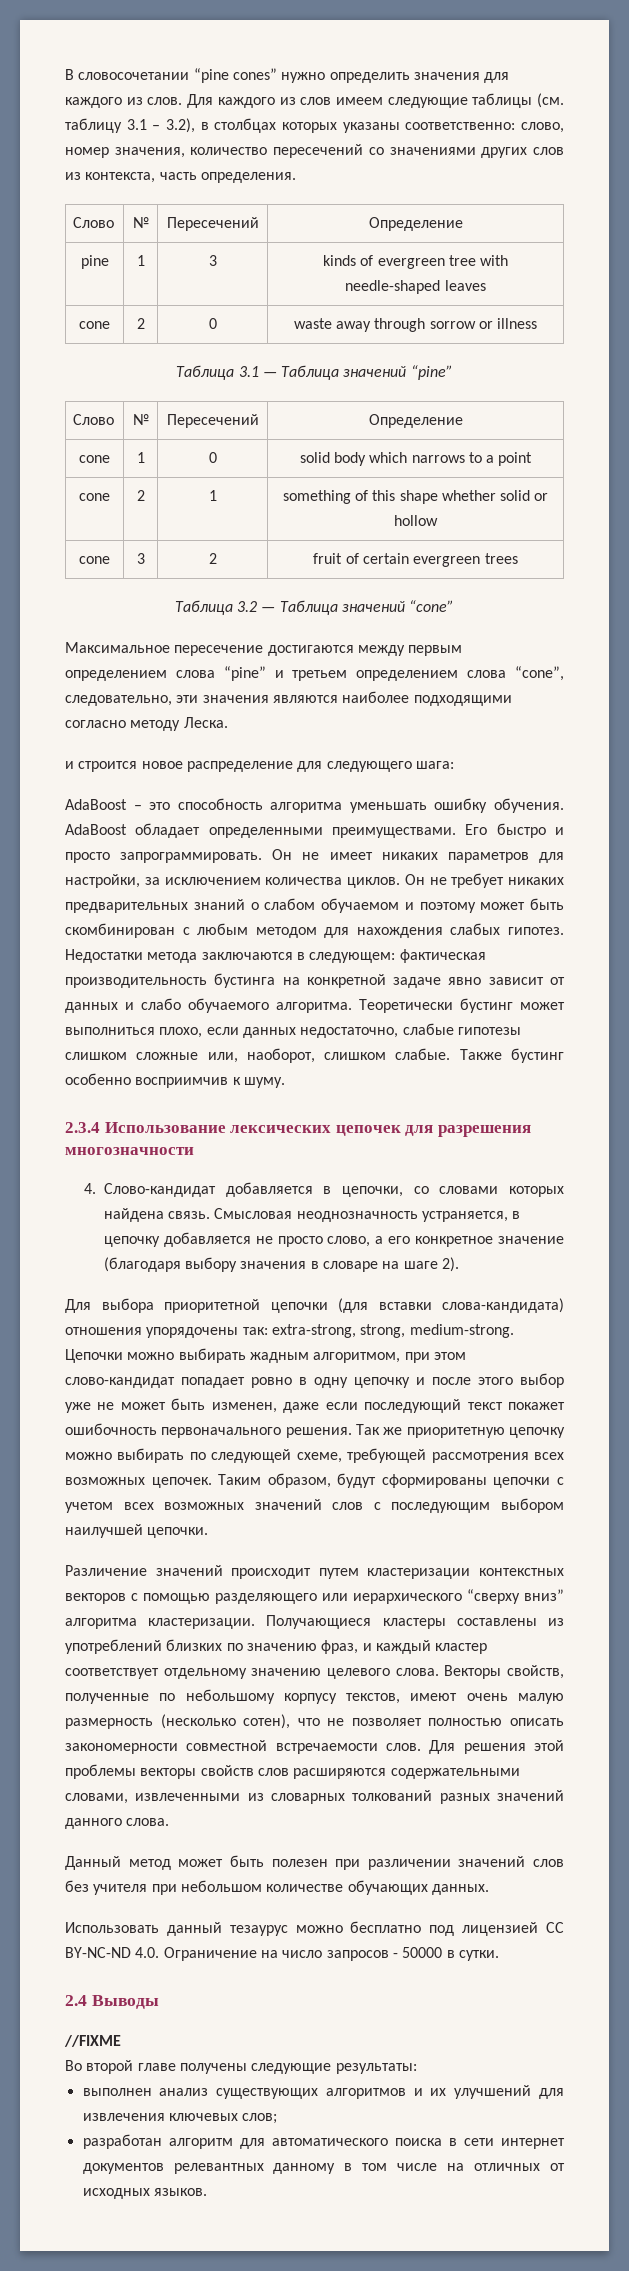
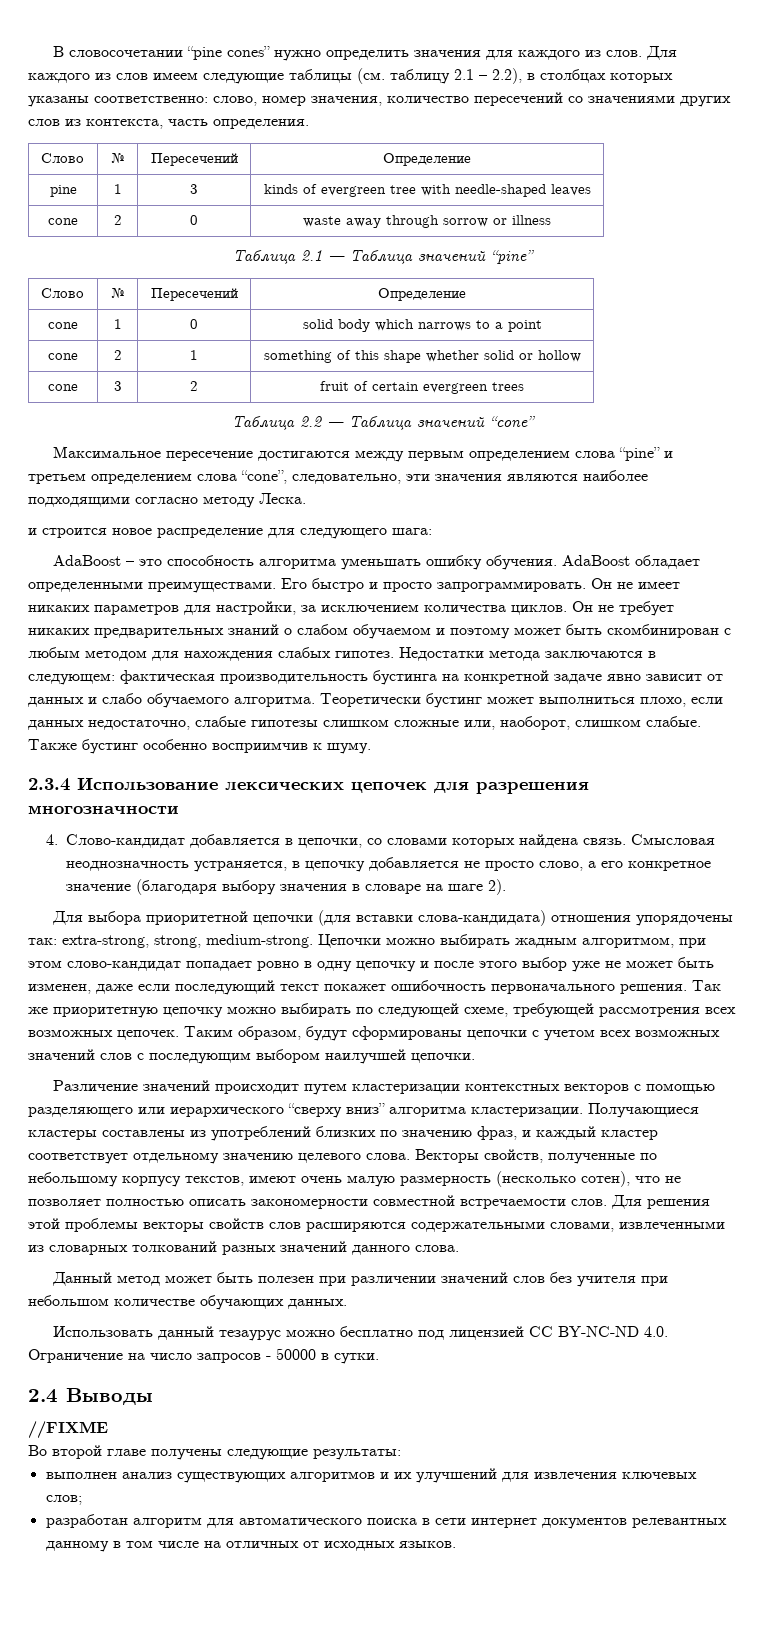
[126,118,195,133] 3.1 – 3.2), -> [454,68,522,84] 2.1 – 2.2),
[238,366,259,377] 3.1 -> [300,250,322,261] 2.1
[237,601,258,612] 3.2 -> [299,416,322,427] 2.2

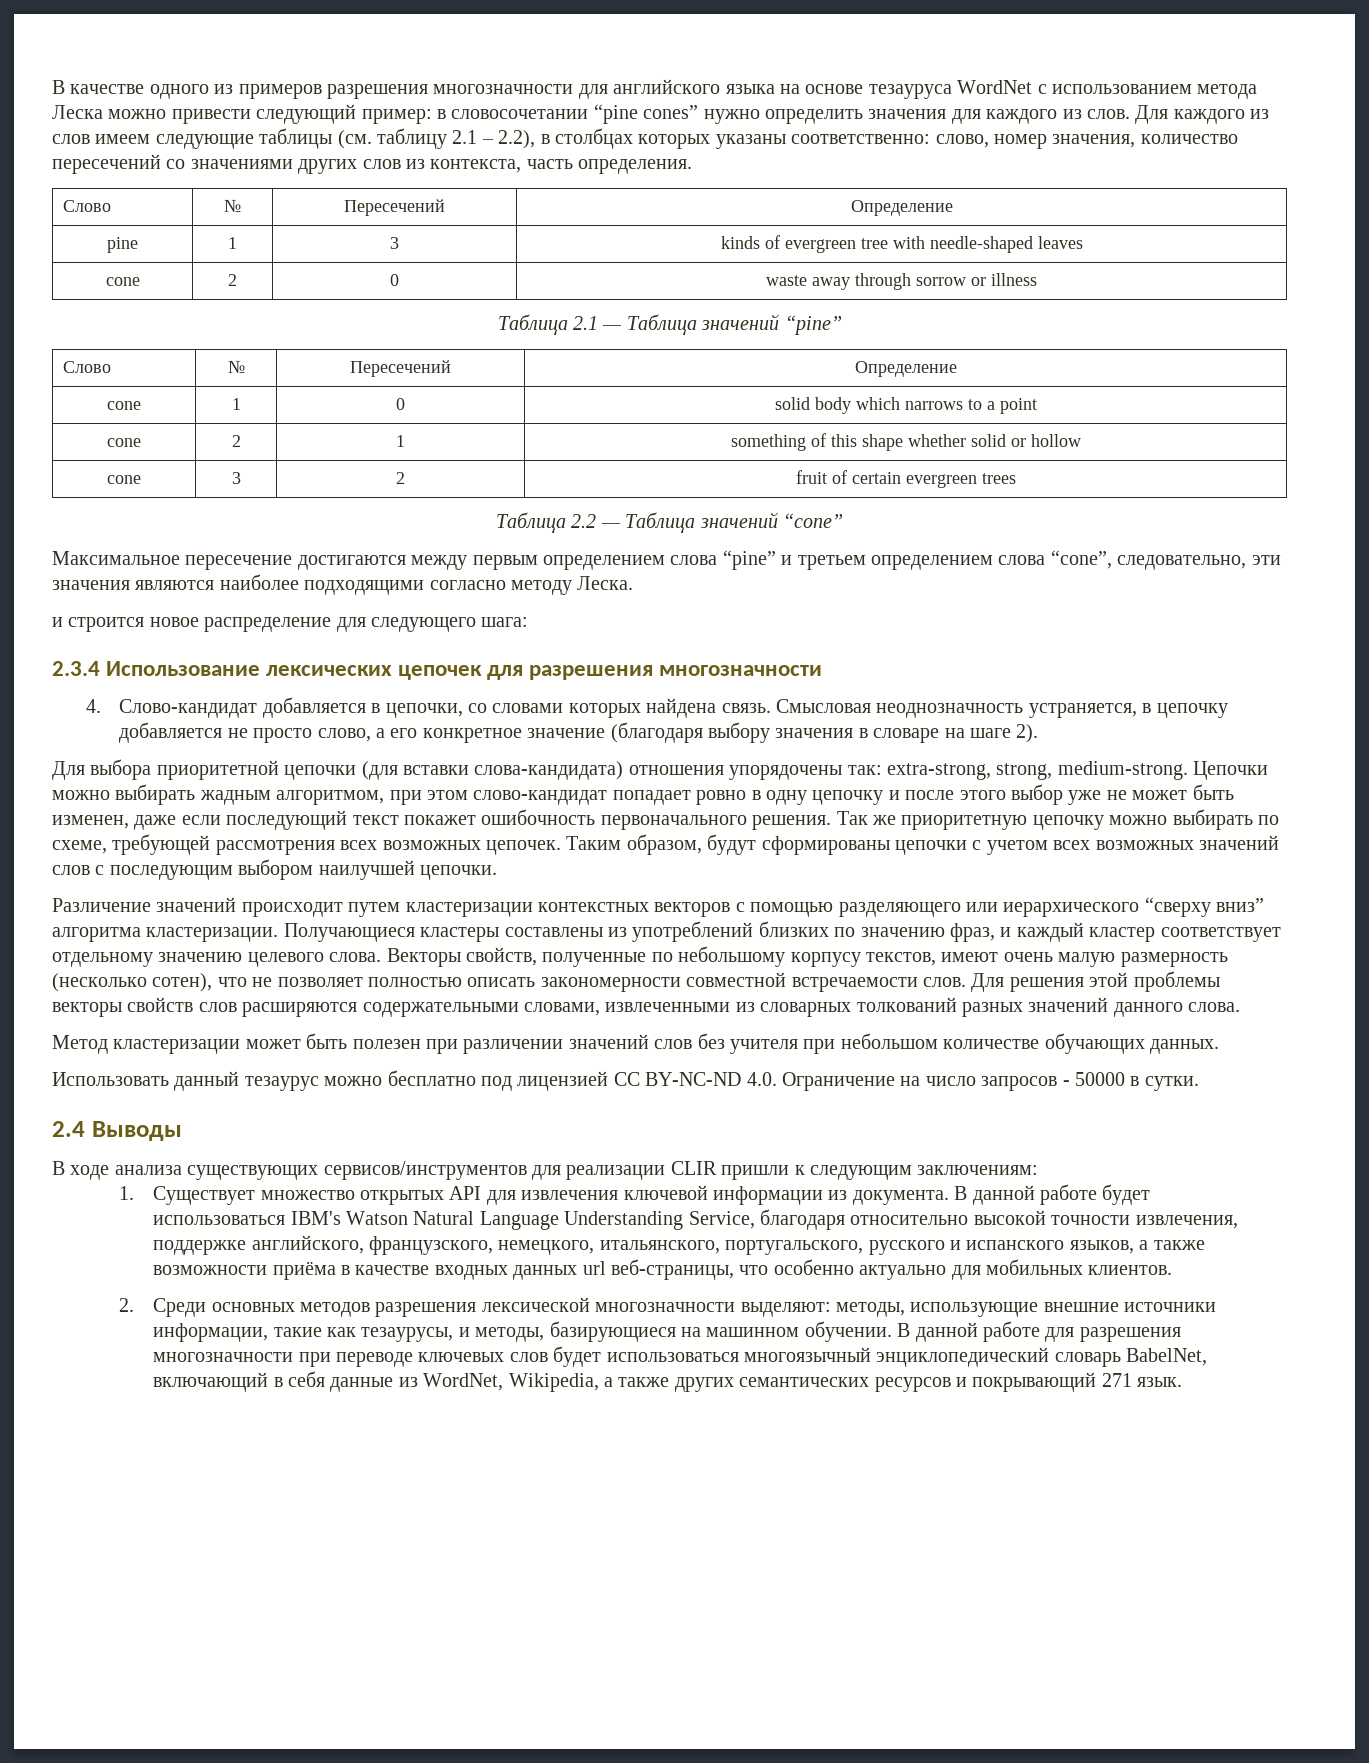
[53,46,65,57] В -> [52,79,1258,99] [52,104,446,124] В качестве одного из примеров разрешения многозначности для английского языка на основе тезауруса WordNet с использованием метода Леска можно привести следующий пример: в
[53,555,701,570] [28,578,680,593] [28,601,674,616] [28,624,731,639] [28,647,656,661] [28,670,723,685] [28,693,723,708] [28,716,701,730] [28,739,371,754] // AdaBoost – это способность алгоритма уменьшать ошибку обучения. AdaBoost обладает определенными преимуществами. Его быстро и просто запрограммировать. Он не имеет никаких параметров для настройки, за исключением количества циклов. Он не требует никаких предварительных знаний о слабом обучаемом и поэтому может быть скомбинирован с любым методом для нахождения слабых гипотез. Недостатки метода заключаются в следующем: фактическая производительность бустинга на конкретной задаче явно зависит от данных и слабо обучаемого алгоритма. Теоретически бустинг может выполниться плохо, если данных недостаточно, слабые гипотезы слишком сложные или, наоборот, слишком слабые. Также бустинг особенно восприимчив к шуму. -> (529, 622) none
[378,1003,459,1018] следующей -> (1279, 820) none
[52,1272,161,1286] Данный метод -> [52,1035,241,1054] Метод кластеризации
[28,1421,108,1439] [28,1445,401,1460] [45,1468,697,1483] [45,1495,82,1505] [45,1514,727,1529] [45,1540,456,1552] //FIXME // Во второй главе получены следующие результаты: // выполнен анализ существующих алгоритмов и их улучшений для извлечения ключевых слов; // разработан алгоритм для автоматического поиска в сети интернет документов релевантных данному в том числе на отличных от исходных языков. -> [52,1161,1039,1180] [119,1184,1151,1205] [153,1209,1238,1230] [153,1235,1205,1255] [153,1259,1173,1280] [119,1297,1217,1317] [153,1321,1181,1342] [153,1346,1208,1367] [153,1371,1183,1392] В ходе анализа существующих сервисов/инструментов для реализации CLIR пришли к следующим заключениям: // 1. Существует множество открытых API для извлечения ключевой информации из документа. В данной работе будет использоваться IBM's Watson Natural Language Understanding Service, благодаря относительно высокой точности извлечения, поддержке английского, французского, немецкого, итальянского, португальского, русского и испанского языков, а также возможности приёма в качестве входных данных url веб-страницы, что особенно актуально для мобильных клиентов. // 2. Среди основных методов разрешения лексической многозначности выделяют: методы, использующие внешние источники информации, такие как тезаурусы, и методы, базирующиеся на машинном обучении. В данной работе для разрешения многозначности при переводе ключевых слов будет использоваться многоязычный энциклопедический словарь BabelNet, включающий в себя данные из WordNet, Wikipedia, а также других семантических ресурсов и покрывающий 271 язык.

